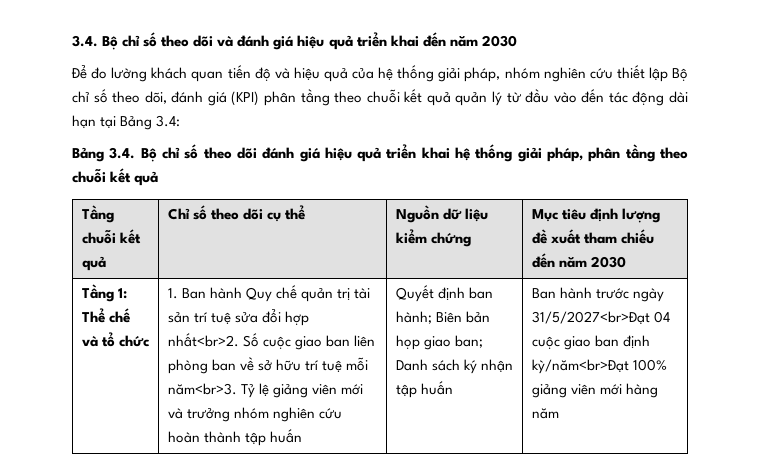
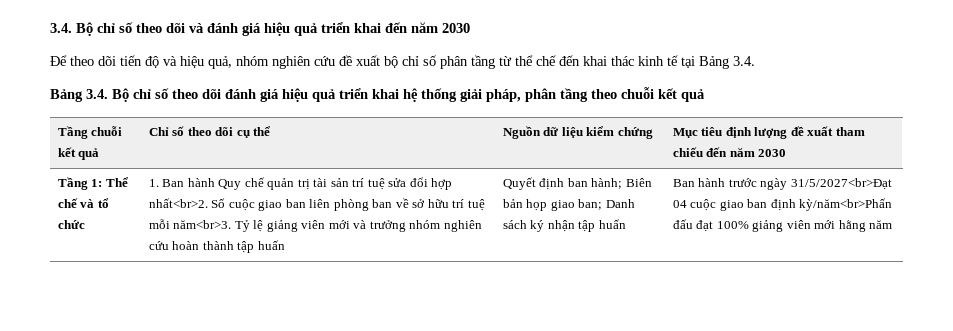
[91,65,689,82] [72,89,688,106] [72,115,96,128] đo lường khách quan tiến độ và hiệu quả của hệ thống giải pháp, nhóm nghiên cứu thiết lập Bộ chỉ số theo dõi, đánh giá (KPI) phân tầng theo chuỗi kết quả quản lý từ đầu vào đến tác động dài hạn -> [70,55,678,69] theo dõi tiến độ và hiệu quả, nhóm nghiên cứu đề xuất bộ chỉ số phân tầng từ thể chế đến khai thác kinh tế
[156,115,181,127] 3.4: -> [733,56,755,66] 3.4.
[531,359,629,374] kỳ/năm<br>Đạt -> [799,198,893,211] [672,219,714,232] kỳ/năm<br>Phấn đấu đạt
[625,383,658,398] hàng -> [838,220,866,232] hằng

